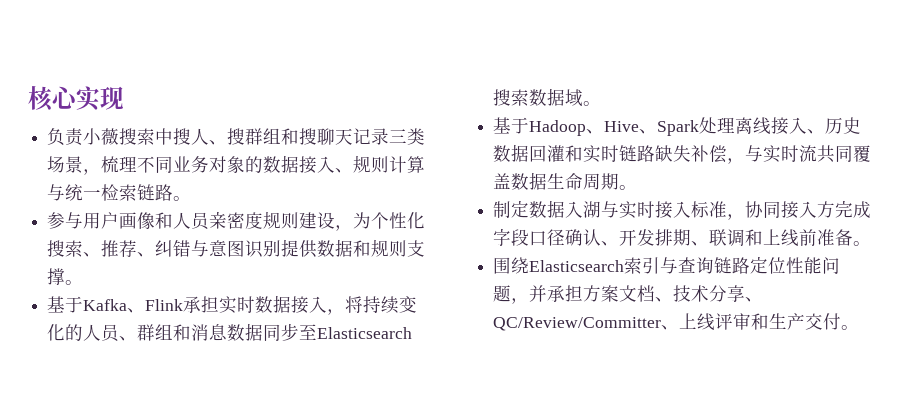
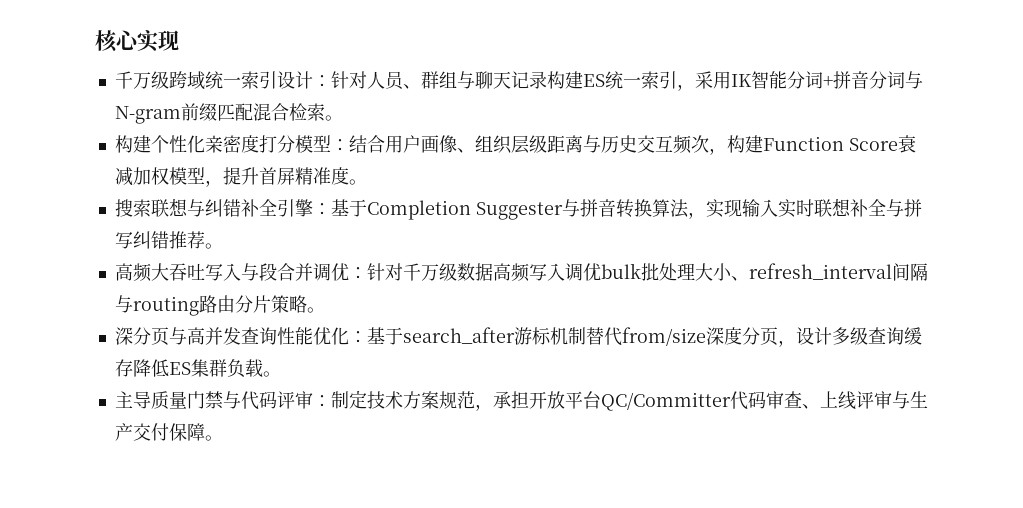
[47,128,426,146] [47,155,426,175] [47,184,192,201] [47,211,426,231] [47,239,426,258] [47,268,84,286] [47,295,418,315] [47,323,413,342] [493,88,602,107] [493,117,862,136] [493,144,872,164] [493,172,638,190] [493,200,872,220] [493,228,872,247] [493,256,841,274] [493,285,764,304] [493,317,662,331] 负责小薇搜索中搜人、搜群组和搜聊天记录三类场景，梳理不同业务对象的数据接入、规则计算与统一检索链路。 // 参与用户画像和人员亲密度规则建设，为个性化搜索、推荐、纠错与意图识别提供数据和规则支撑。 // 基于Kafka、Flink承担实时数据接入，将持续变化的人员、群组和消息数据同步至Elasticsearch搜索数据域。 // 基于Hadoop、Hive、Spark处理离线接入、历史数据回灌和实时链路缺失补偿，与实时流共同覆盖数据生命周期。 // 制定数据入湖与实时接入标准，协同接入方完成字段口径确认、开发排期、联调和上线前准备。 // 围绕Elasticsearch索引与查询链路定位性能问题，并承担方案文档、技术分享、QC/Review/Committer -> [114,71,923,91] [114,103,343,124] [114,135,916,155] [114,167,367,187] [114,198,922,220] [114,231,223,249] [114,263,928,282] [114,295,325,316] [114,327,922,347] [114,359,281,378] [114,390,802,411] 千万级跨域统一索引设计：针对人员、群组与聊天记录构建ES统一索引，采用IK智能分词+拼音分词与N-gram前缀匹配混合检索。 // 构建个性化亲密度打分模型：结合用户画像、组织层级距离与历史交互频次，构建Function Score衰减加权模型，提升首屏精准度。 // 搜索联想与纠错补全引擎：基于Completion Suggester与拼音转换算法，实现输入实时联想补全与拼写纠错推荐。 // 高频大吞吐写入与段合并调优：针对千万级数据高频写入调优bulk批处理大小、refresh_interval间隔与routing路由分片策略。 // 深分页与高并发查询性能优化：基于search_after游标机制替代from/size深度分页，设计多级查询缓存降低ES集群负载。 // 主导质量门禁与代码评审：制定技术方案规范，承担开放平台QC/Committer代码审查
[751,313,770,330] 和 -> [891,391,910,409] 与
(842, 321) none -> [168,423,205,441] 保障

